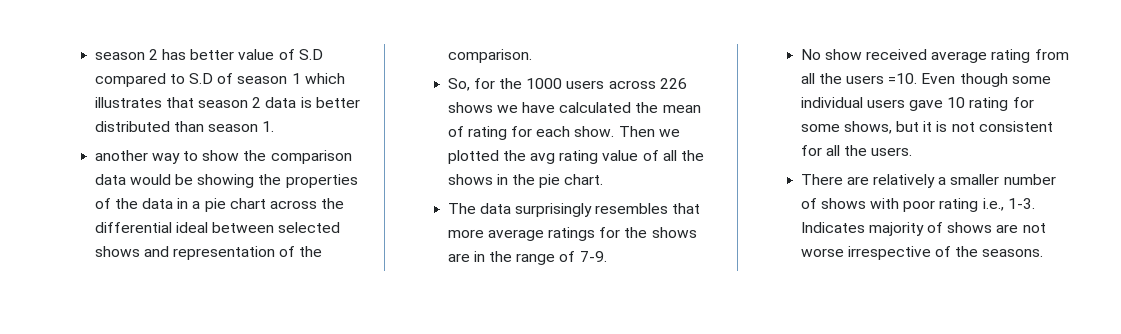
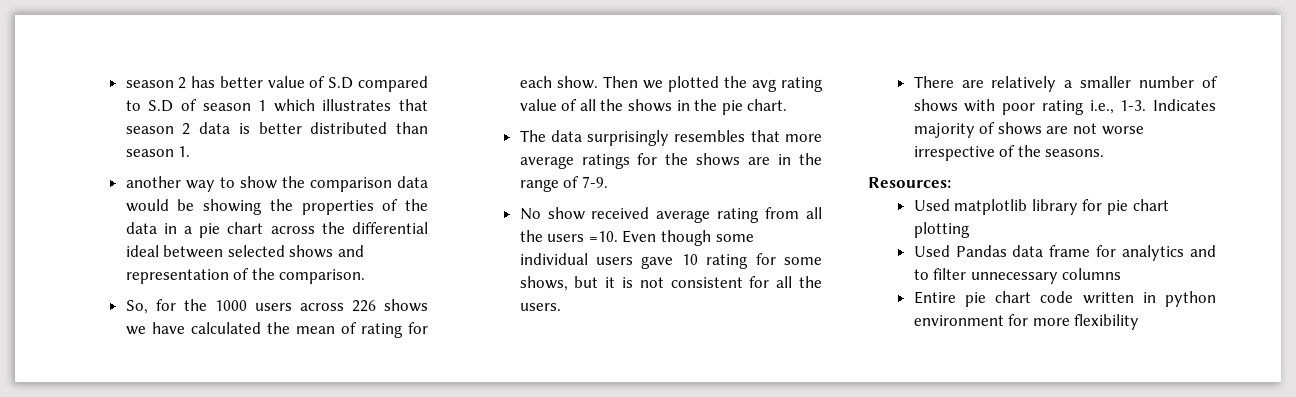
(1044, 253) none -> [868,177,951,188] [913,199,1169,215] [913,222,970,238] [913,245,1216,261] [913,268,1122,284] [913,291,1216,307] [913,314,1140,330] // Resources: // Used matplotlib library for pie chart plotting // Used Pandas data frame for analytics and to filter unnecessary columns // Entire pie chart code written in python environment for more flexibility

